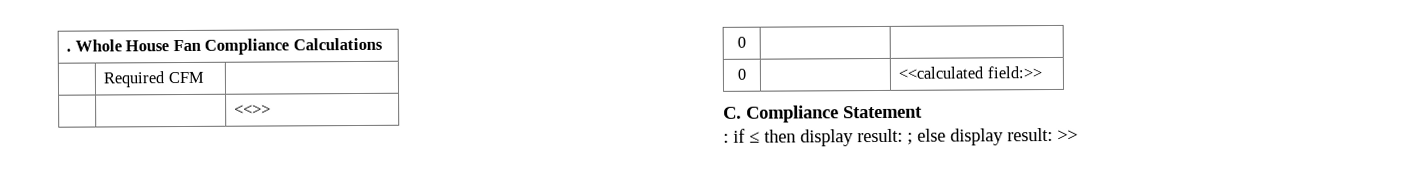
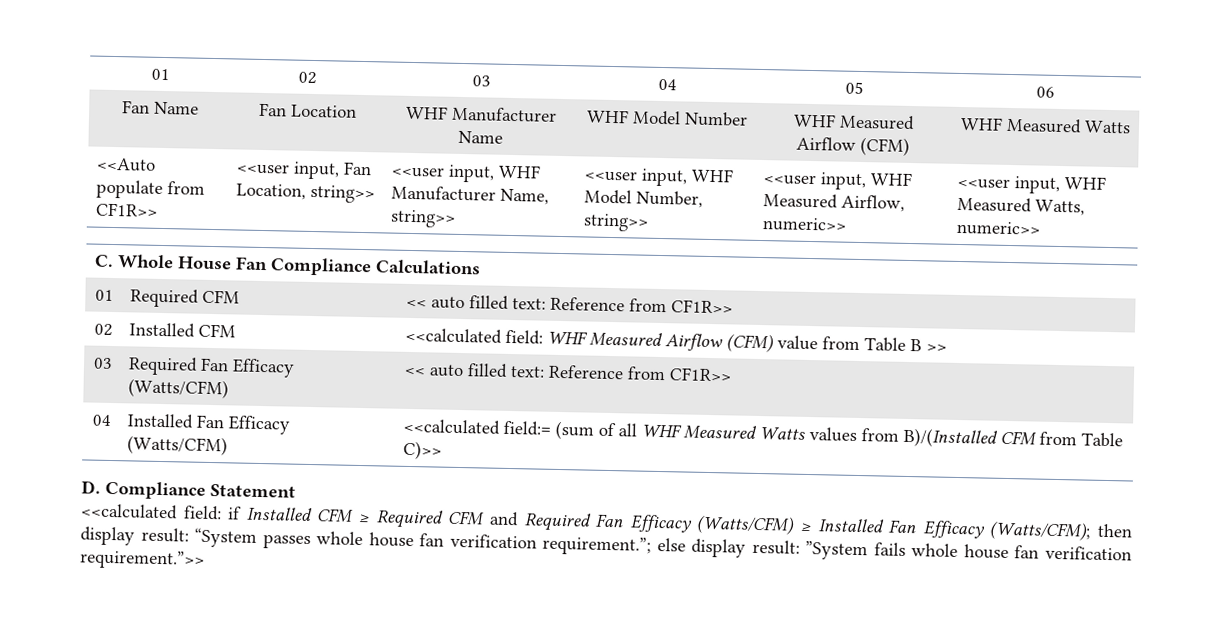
[66,48,72,52] . -> [150,68,170,81] [298,71,317,85] [472,75,491,87] [657,78,677,91] [844,81,864,95] [1036,86,1055,98] [121,100,199,115] [258,102,357,118] [406,105,557,123] [458,130,503,144] [586,109,748,127] [792,113,915,131] [795,136,910,156] [959,116,1131,134] [95,157,156,172] [95,179,205,199] [95,202,158,217] [235,161,372,180] [235,183,375,204] [390,164,541,183] [390,185,549,205] [389,209,456,228] [583,168,734,187] [583,189,703,208] [582,213,649,232] [762,172,913,191] [762,193,905,212] [761,217,847,232] [956,176,1107,194] [956,196,1085,216] [955,220,1041,236] [93,254,114,268] 01 | 02 | 03 | 04 | 05 | 06 // Fan Name | Fan Location | WHF Manufacturer Name | WHF Model Number | WHF Measured Airflow (CFM) | WHF Measured Watts // <<Auto populate from CF1R>> | <<user input, Fan Location, string>> | <<user input, WHF Manufacturer Name, string>> | <<user input, WHF Model Number, string>> | <<user input, WHF Measured Airflow, numeric>> | <<user input, WHF Measured Watts, numeric>> // C.
(383, 44) none -> [94,289,114,302] 01
[234,104,272,115] [737,36,746,48] [737,68,746,80] [898,66,1042,79] [723,105,923,123] [723,127,1078,147] // | | <<>> // 0 | | // 0 | | <<calculated field:>> // C. Compliance Statement // : if ≤ then display result: ; else display result: >> -> [405,295,733,314] [93,323,113,337] [128,322,236,338] [404,327,947,353] [92,357,113,370] [127,356,295,378] [127,378,229,399] [403,363,732,382] [91,414,112,426] [126,413,291,435] [126,435,228,456] [402,418,1123,448] [402,440,442,460] [81,480,296,500] [80,503,1133,541] [80,526,1132,561] [79,549,205,570] << auto filled text: Reference from CF1R>> // 02 | Installed CFM | <<calculated field: WHF Measured Airflow (CFM) value from Table B >> // 03 | Required Fan Efficacy (Watts/CFM) | << auto filled text: Reference from CF1R>> // 04 | Installed Fan Efficacy (Watts/CFM) | <<calculated field:= (sum of all WHF Measured Watts values from B)/(Installed CFM from Table C)>> // D. Compliance Statement // <<calculated field: if Installed CFM ≥ Required CFM and Required Fan Efficacy (Watts/CFM) ≥ Installed Fan Efficacy (Watts/CFM); then display result: “System passes whole house fan verification requirement.”; else display result: ”System fails whole house fan verification requirement.”>>

